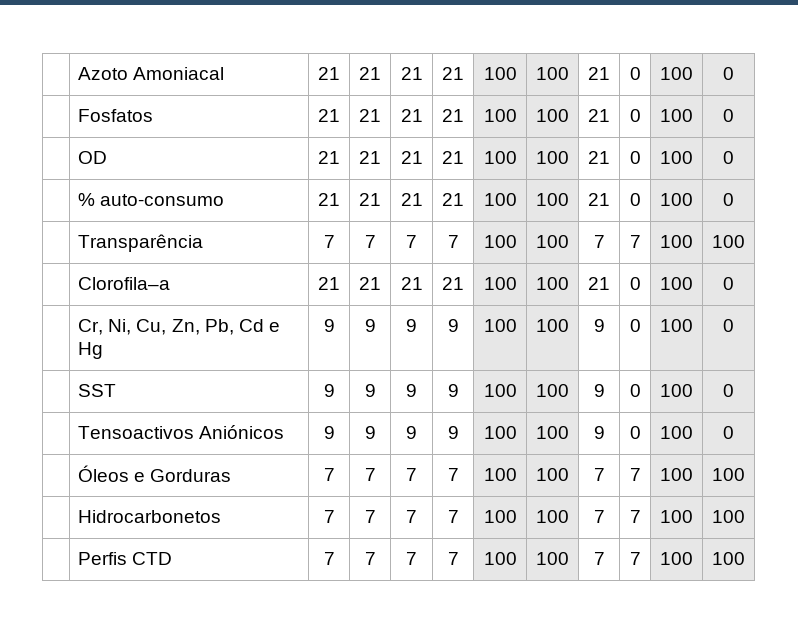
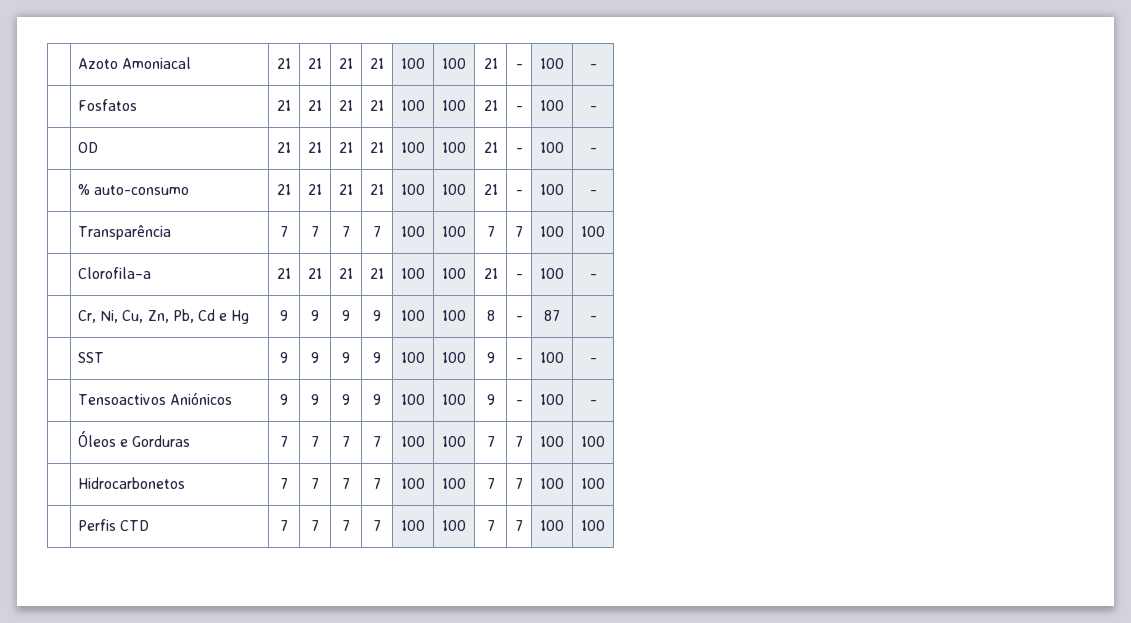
[629,67,641,80] [660,67,693,80] [723,67,734,80] 0 | 100 | 0 -> [515,64,523,69] [540,58,564,69] [589,64,597,69] - | 100 | -
[629,109,641,122] [660,109,693,122] [723,109,734,122] 0 | 100 | 0 -> [515,106,523,111] [540,100,564,111] [589,106,597,111] - | 100 | -
[629,151,641,164] [660,151,693,164] [723,151,734,164] 0 | 100 | 0 -> [515,148,523,153] [540,142,564,153] [589,148,597,153] - | 100 | -
[629,193,641,206] [660,193,693,206] [723,193,734,206] 0 | 100 | 0 -> [515,190,523,195] [540,184,564,195] [589,190,597,195] - | 100 | -
[629,277,641,290] [660,277,693,290] [723,277,734,290] 0 | 100 | 0 -> [515,274,523,279] [540,268,564,279] [589,274,597,279] - | 100 | -
[593,319,605,332] [629,319,641,332] [660,319,693,332] [723,319,734,332] 9 | 0 | 100 | 0 -> [486,310,495,321] [515,316,523,321] [544,310,560,321] [589,316,597,321] 8 | - | 87 | -
[629,384,641,397] [660,384,693,397] [723,384,734,397] 0 | 100 | 0 -> [515,358,523,363] [540,352,564,363] [589,358,597,363] - | 100 | -
[629,426,641,439] [660,426,693,439] [723,426,734,439] 0 | 100 | 0 -> [515,400,523,405] [540,394,564,405] [589,400,597,405] - | 100 | -

